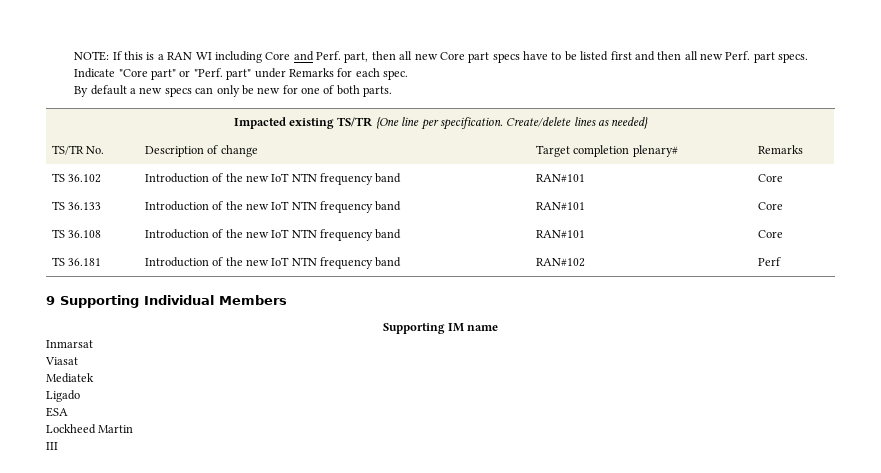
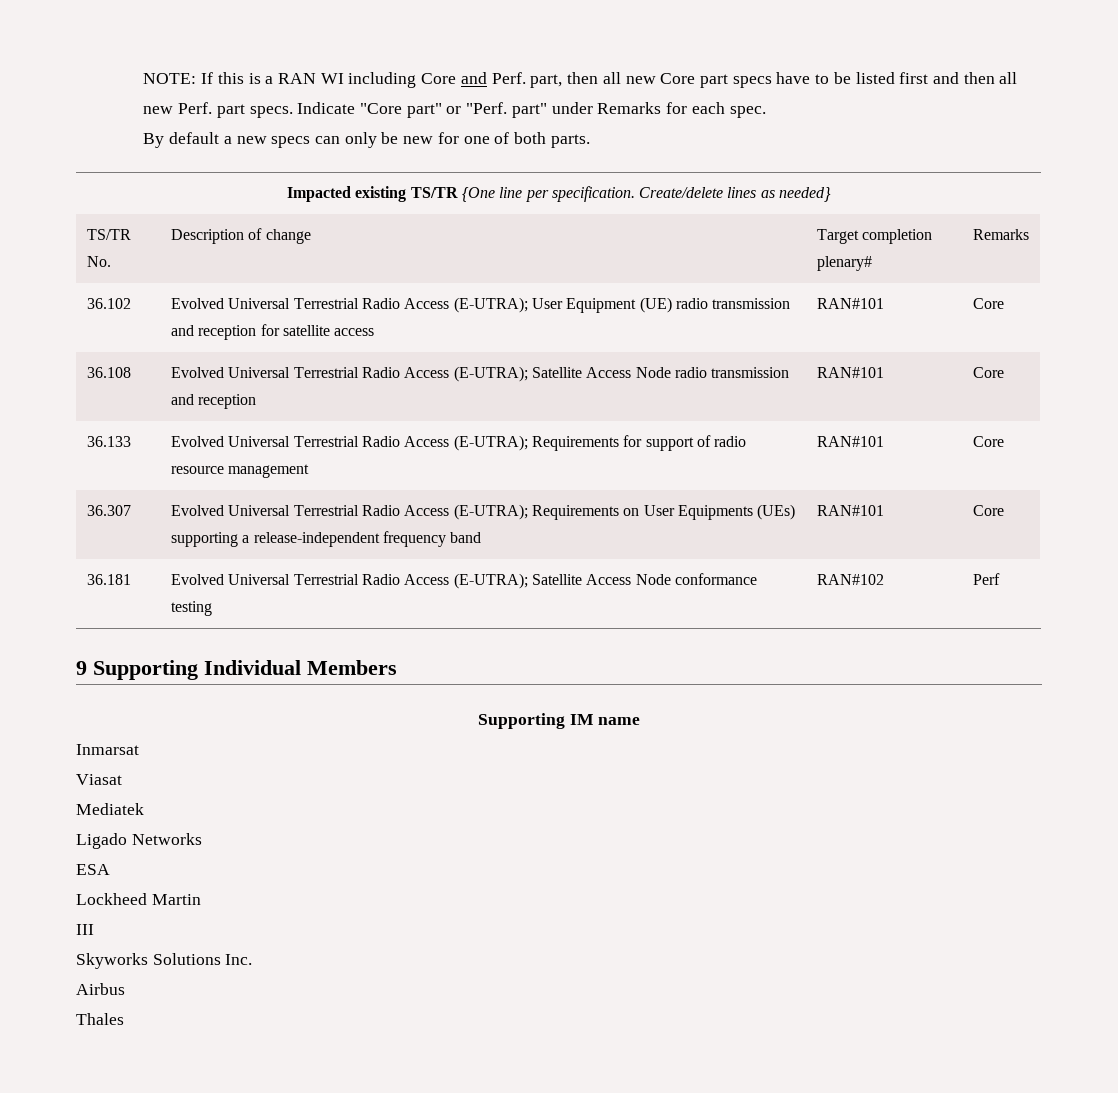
[51,173,65,182] TS -> (1029, 234) none
[144,173,402,185] [535,174,585,182] [757,174,783,182] [51,201,102,210] [144,201,402,213] [535,202,585,210] [757,202,783,210] [51,229,102,238] [144,229,402,241] [535,230,585,238] [757,230,783,238] [51,257,102,266] [144,257,402,269] Introduction of the new IoT NTN frequency band | RAN#101 | Core // TS 36.133 | Introduction of the new IoT NTN frequency band | RAN#101 | Core // TS 36.108 | Introduction of the new IoT NTN frequency band | RAN#101 | Core // TS 36.181 | Introduction of the new IoT NTN frequency band -> [170,297,791,313] [170,324,375,340] [816,298,884,309] [972,298,1004,309] [86,367,131,378] [170,366,790,382] [170,394,257,409] [816,367,884,378] [972,367,1004,378] [86,436,131,447] [170,435,747,451] [170,464,310,478] [816,436,884,447] [972,436,1004,447] [86,505,131,516] [170,504,796,520] [170,531,482,547] [816,505,884,516] [972,505,1004,516] [86,574,131,585] [170,573,757,589] [170,601,212,616] Evolved Universal Terrestrial Radio Access (E-UTRA); User Equipment (UE) radio transmission and reception for satellite access | RAN#101 | Core // 36.108 | Evolved Universal Terrestrial Radio Access (E-UTRA); Satellite Access Node radio transmission and reception | RAN#101 | Core // 36.133 | Evolved Universal Terrestrial Radio Access (E-UTRA); Requirements for support of radio resource management | RAN#101 | Core // 36.307 | Evolved Universal Terrestrial Radio Access (E-UTRA); Requirements on User Equipments (UEs) supporting a release-independent frequency band | RAN#101 | Core // 36.181 | Evolved Universal Terrestrial Radio Access (E-UTRA); Satellite Access Node conformance testing
(80, 396) none -> [131,833,202,845] Networks
(58, 446) none -> [76,953,253,969] [76,983,125,995] [76,1013,124,1025] // Skyworks Solutions Inc. // Airbus // Thales

